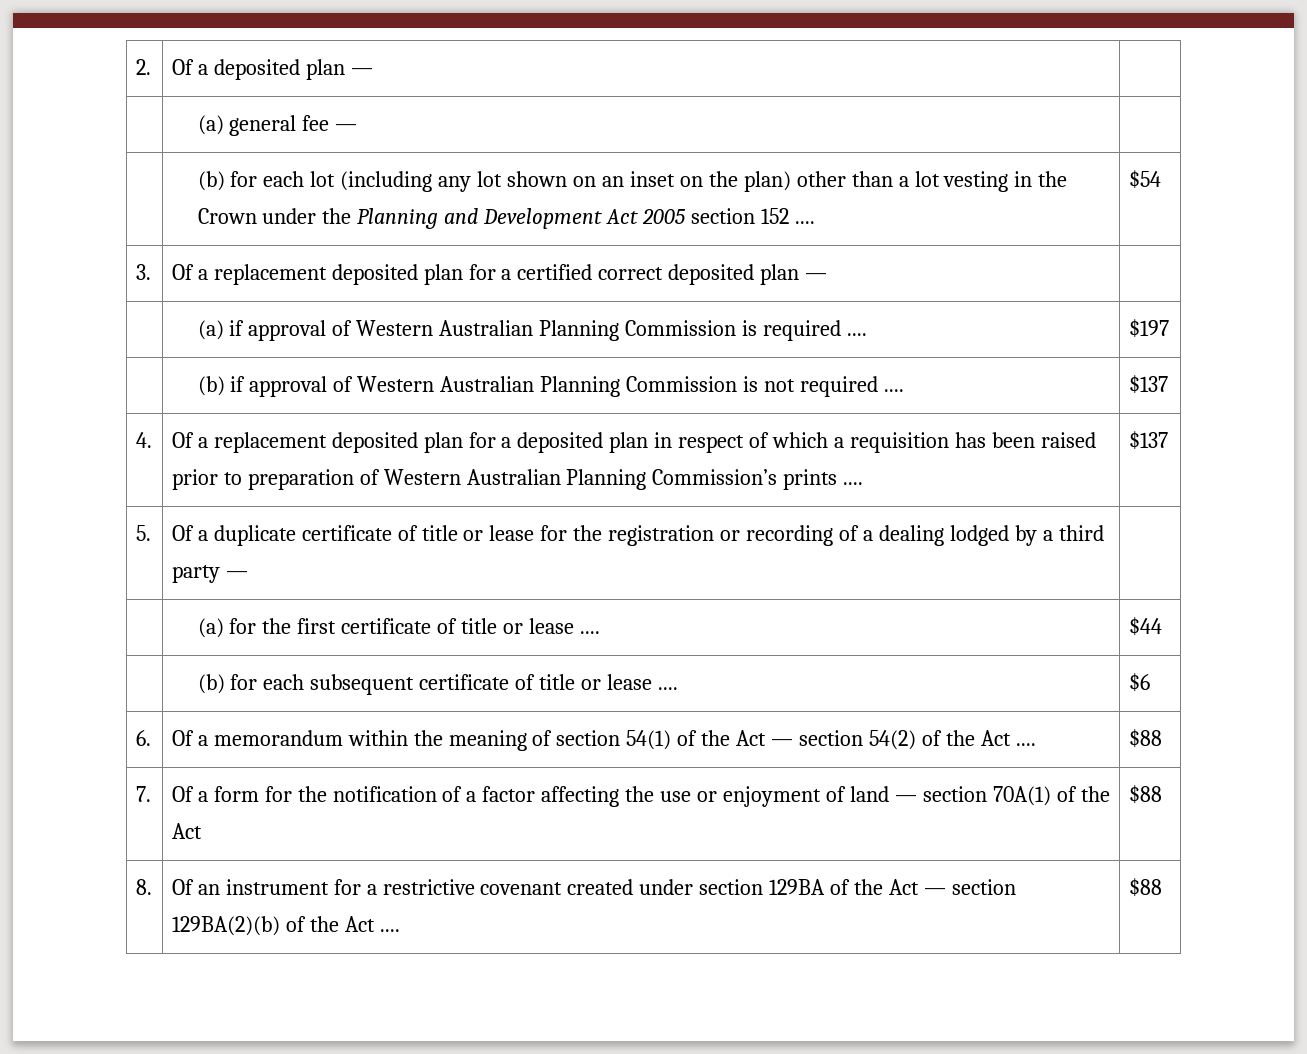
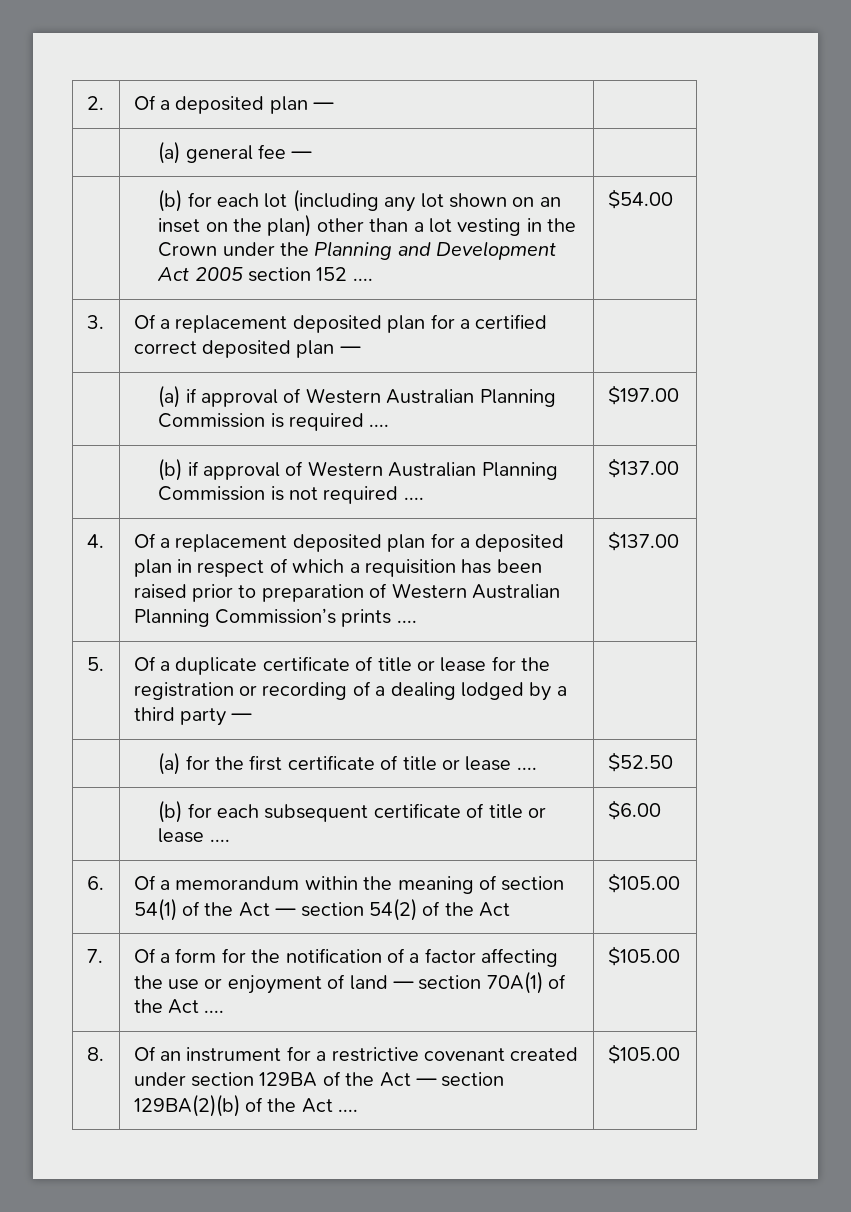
[1128,170,1161,189] $54 -> [607,189,673,209] $54.00
[1128,319,1169,338] $197 -> [607,385,679,405] $197.00
[1128,375,1168,394] $137 -> [607,458,679,478] $137.00
[1128,431,1168,450] $137 -> [607,531,679,551] $137.00
[1128,617,1162,636] $44 -> [607,752,673,772] $52.50
[1128,673,1150,692] $6 -> [607,800,661,820] $6.00
[1015,743,1036,746] [1128,729,1162,748] .... | $88 -> [607,873,680,893] | $105.00
[1128,785,1162,804] | $88 -> [204,1010,225,1013] [607,946,680,966] .... | $105.00
[1128,878,1162,897] $88 -> [607,1044,680,1064] $105.00

